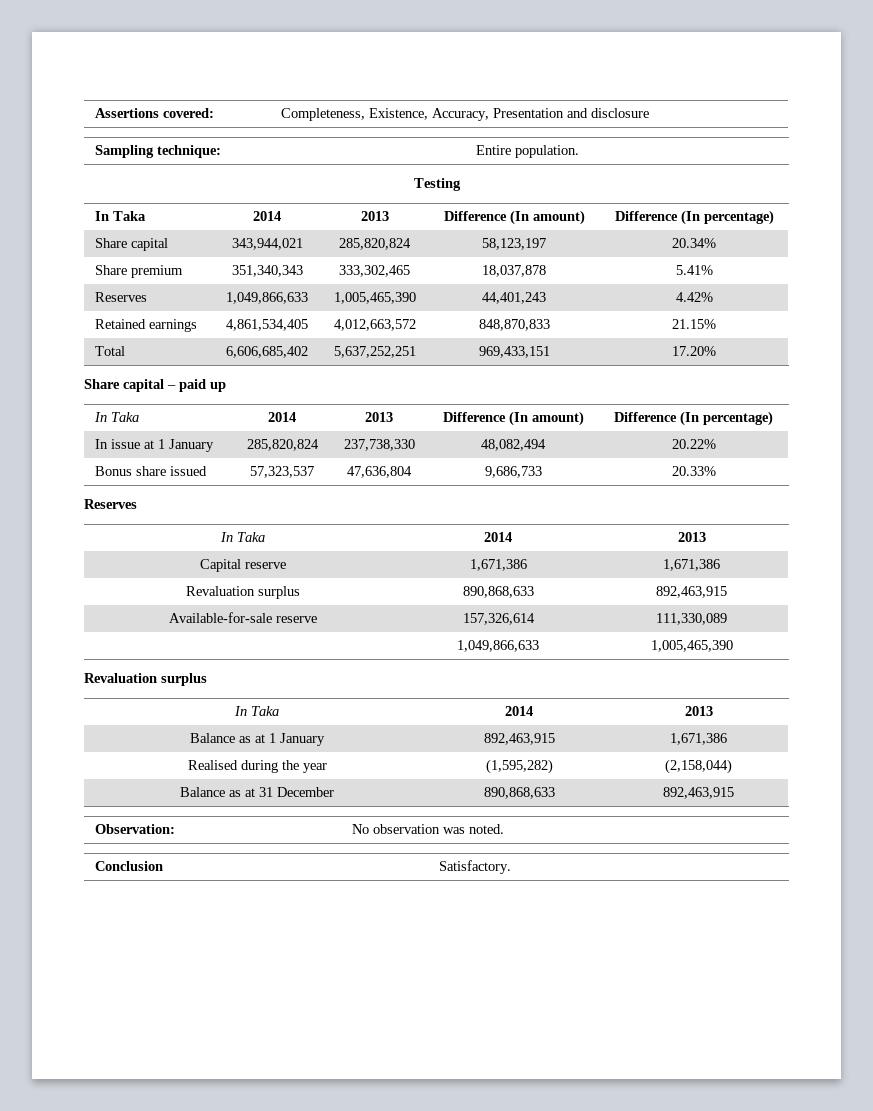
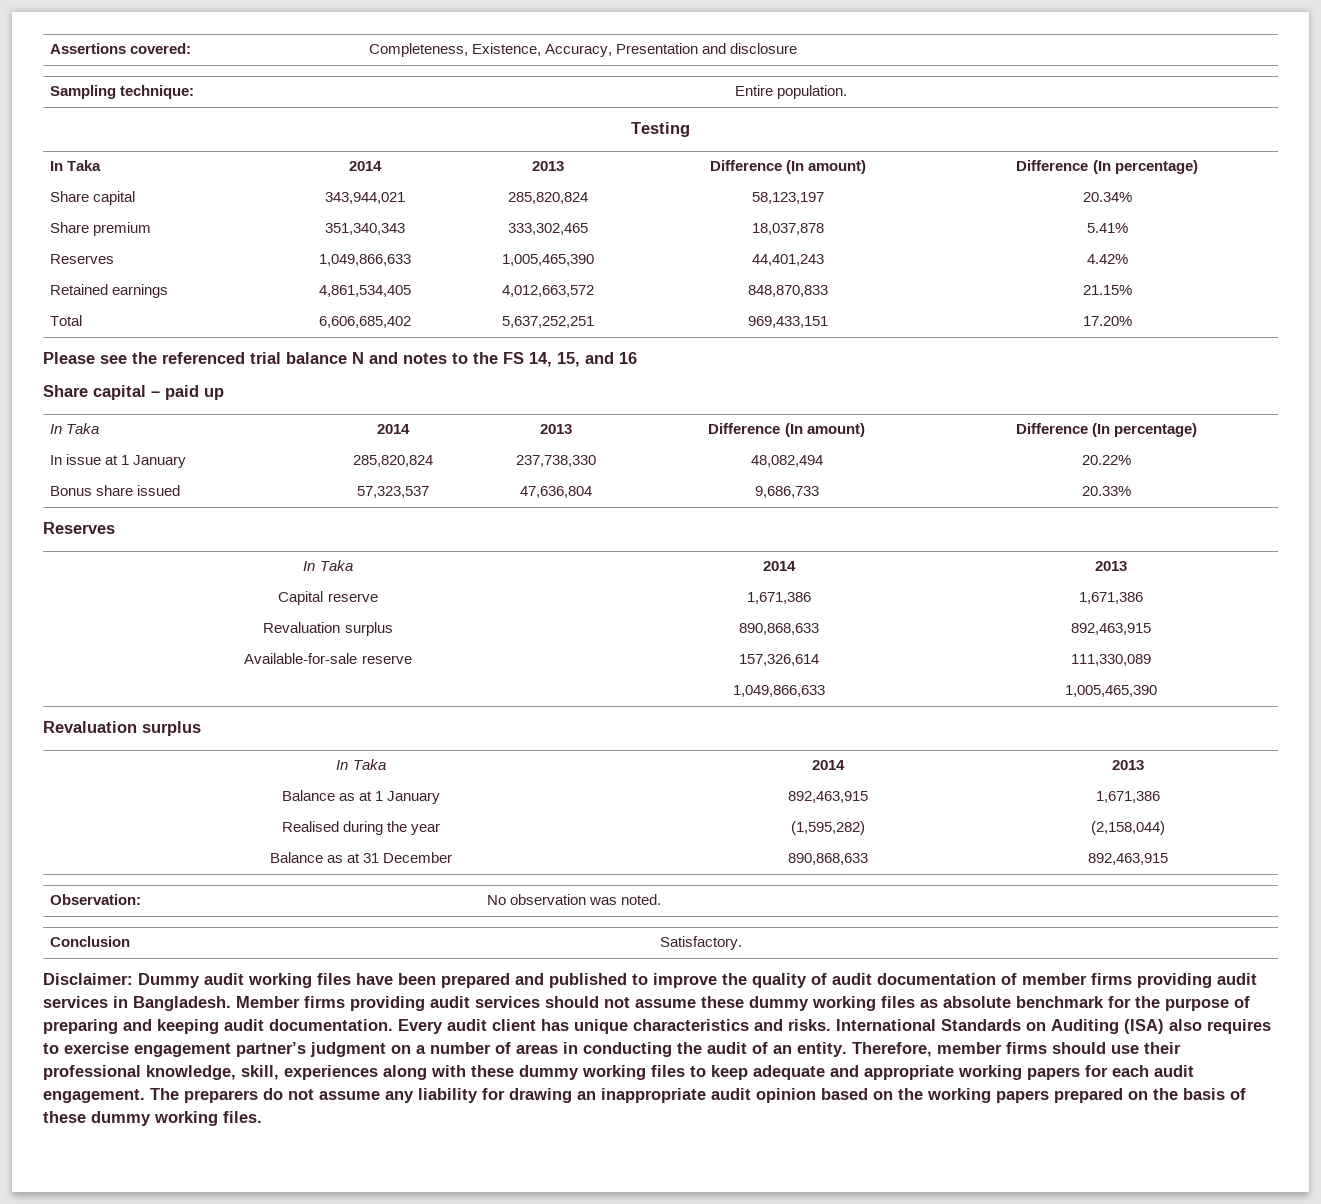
(716, 351) none -> [43,352,637,367] // Please see the referenced trial balance N and notes to the FS 14, 15, and 16
(511, 867) none -> [43,973,1257,988] [43,996,1250,1011] [43,1019,1271,1034] [43,1042,1181,1057] [43,1065,1194,1080] [43,1088,1246,1103] [43,1111,262,1126] // Disclaimer: Dummy audit working files have been prepared and published to improve the quality of audit documentation of member firms providing audit services in Bangladesh. Member firms providing audit services should not assume these dummy working files as absolute benchmark for the purpose of preparing and keeping audit documentation. Every audit client has unique characteristics and risks. International Standards on Auditing (ISA) also requires to exercise engagement partner’s judgment on a number of areas in conducting the audit of an entity. Therefore, member firms should use their professional knowledge, skill, experiences along with these dummy working files to keep adequate and appropriate working papers for each audit engagement. The preparers do not assume any liability for drawing an inappropriate audit opinion based on the working papers prepared on the basis of these dummy working files.

